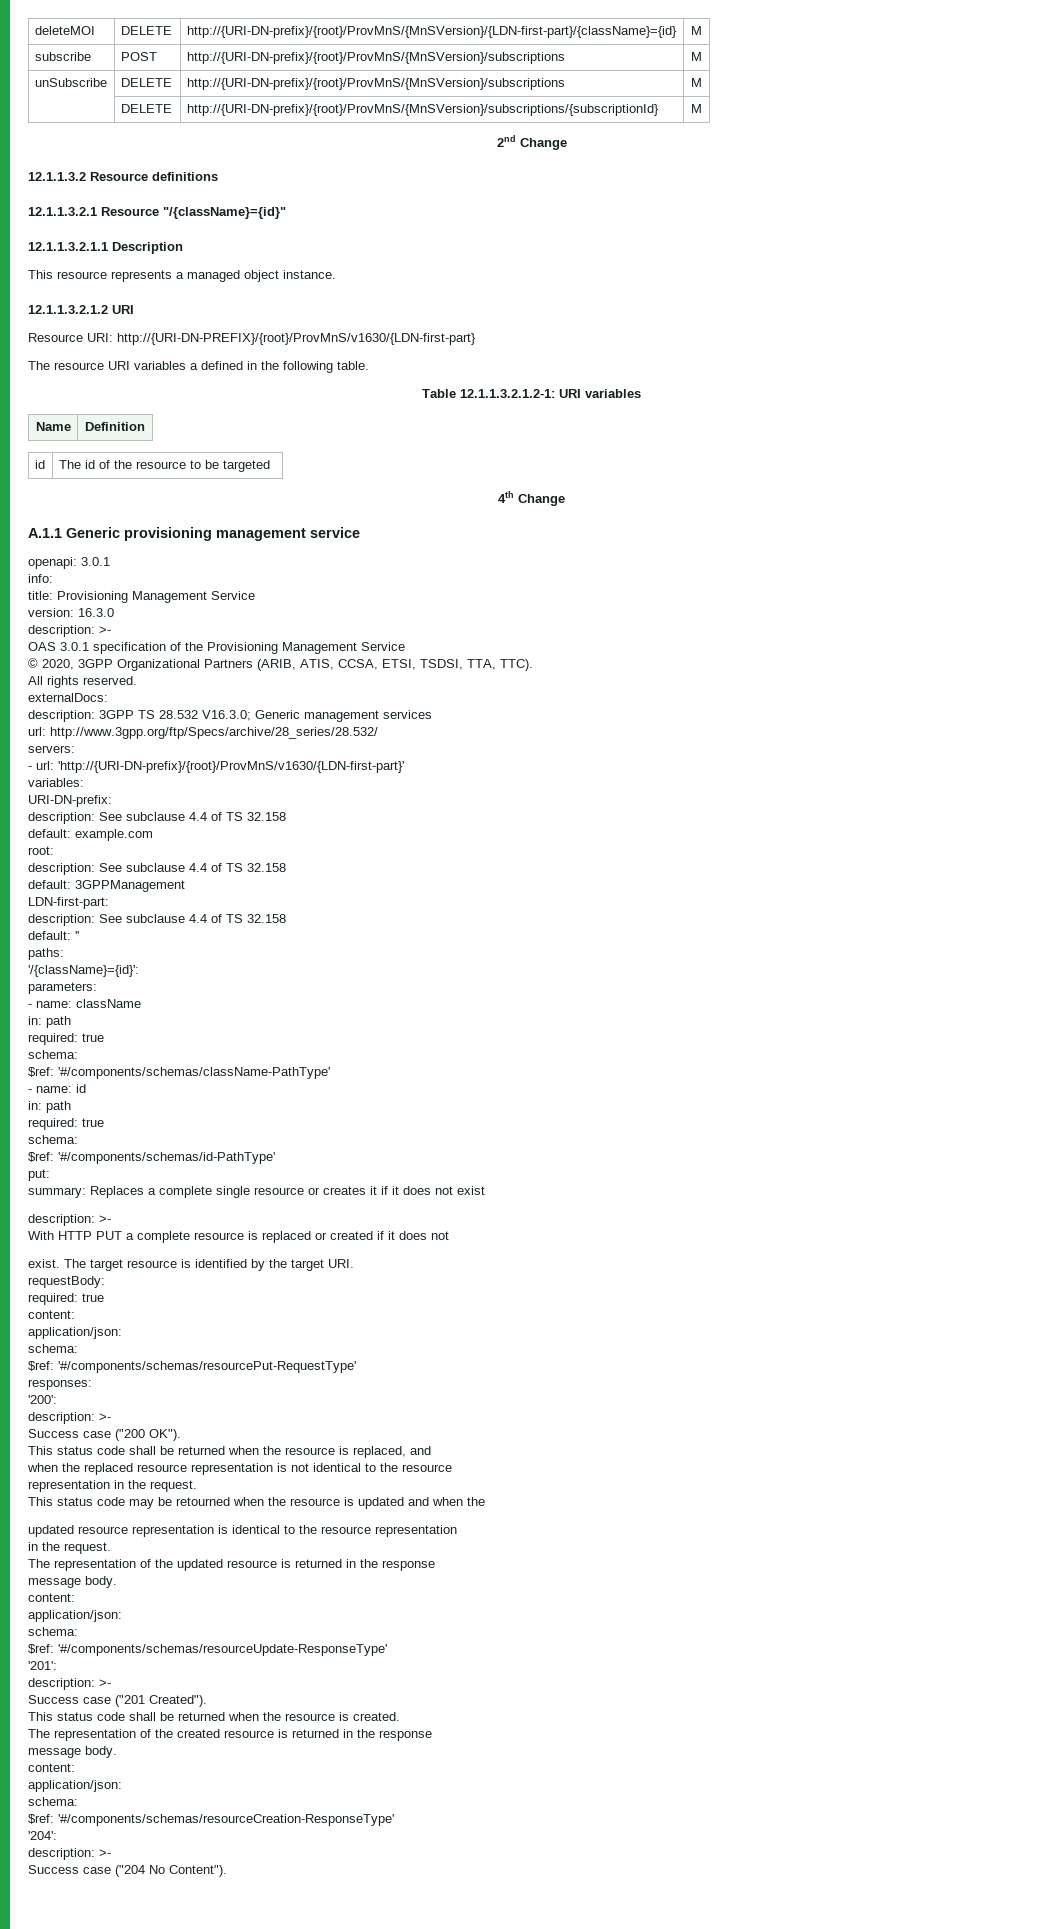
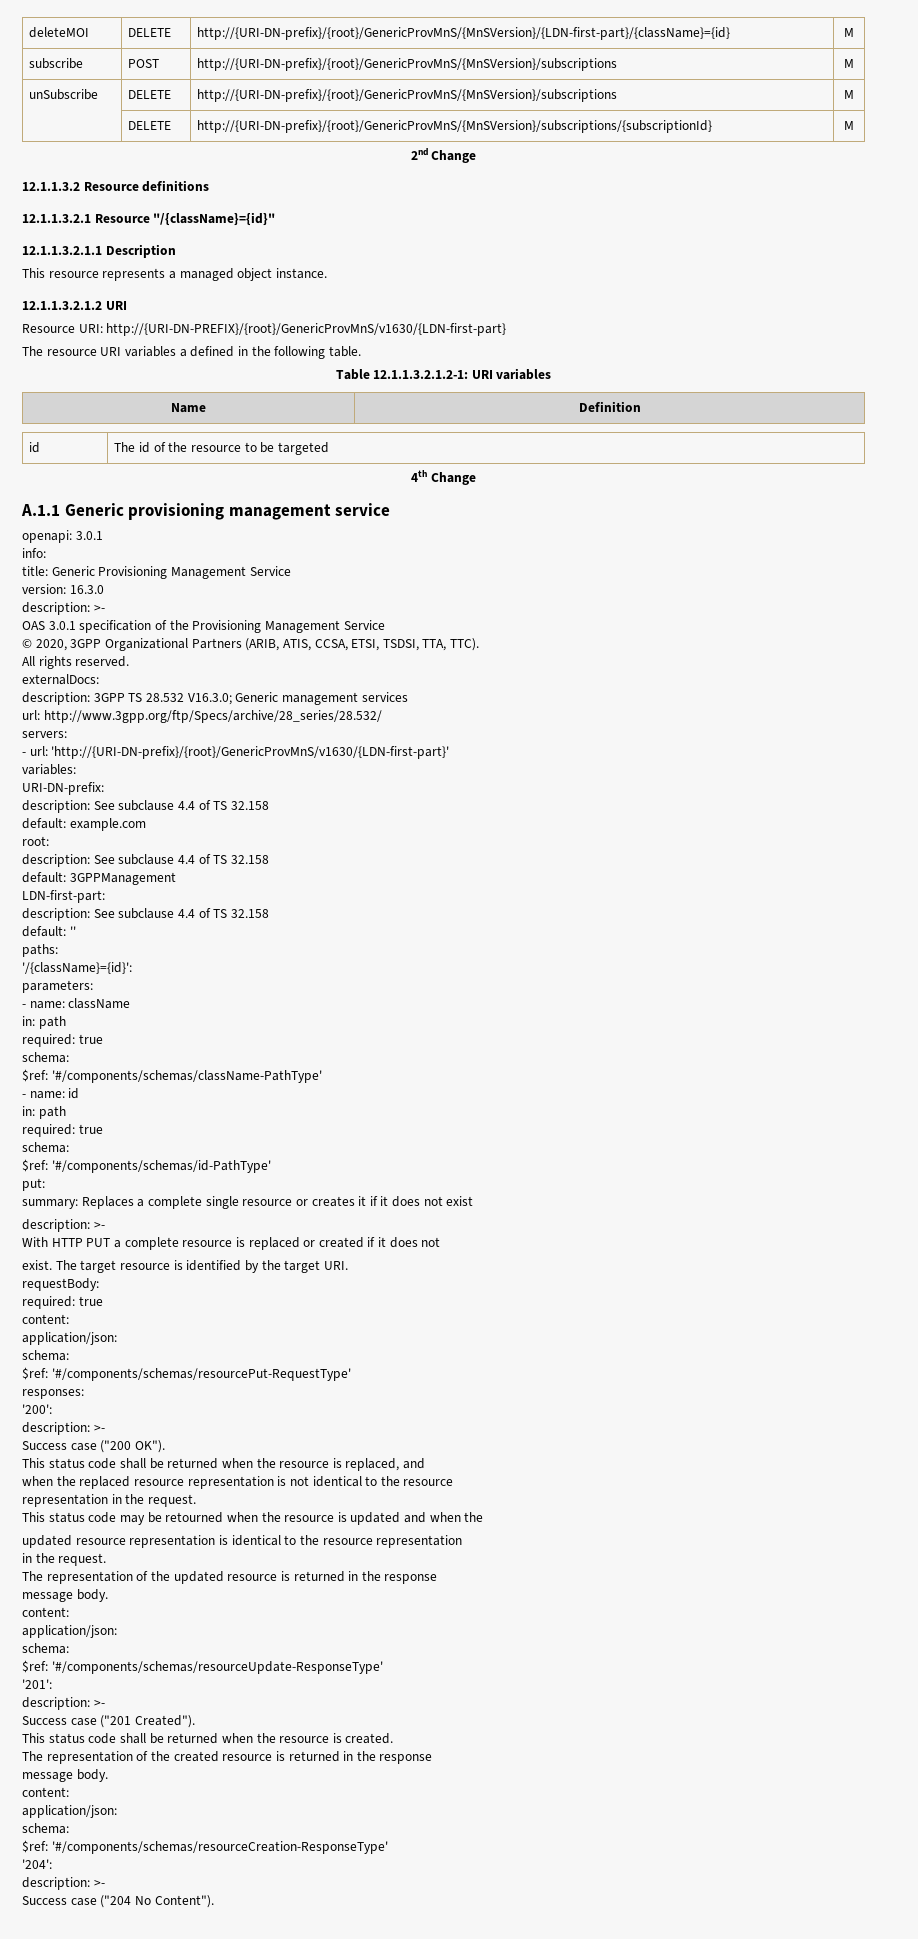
[186,26,677,38] http://{URI-DN-prefix}/{root}/ProvMnS/{MnSVersion}/{LDN-first-part}/{className}={id} -> [197,27,731,40] http://{URI-DN-prefix}/{root}/GenericProvMnS/{MnSVersion}/{LDN-first-part}/{className}={id}
[186,52,565,64] http://{URI-DN-prefix}/{root}/ProvMnS/{MnSVersion}/subscriptions -> [197,58,618,71] http://{URI-DN-prefix}/{root}/GenericProvMnS/{MnSVersion}/subscriptions
[186,78,565,90] http://{URI-DN-prefix}/{root}/ProvMnS/{MnSVersion}/subscriptions -> [197,89,618,102] http://{URI-DN-prefix}/{root}/GenericProvMnS/{MnSVersion}/subscriptions
[186,104,659,116] http://{URI-DN-prefix}/{root}/ProvMnS/{MnSVersion}/subscriptions/{subscriptionId} -> [197,120,713,133] http://{URI-DN-prefix}/{root}/GenericProvMnS/{MnSVersion}/subscriptions/{subscriptionId}
[117,333,476,345] http://{URI-DN-PREFIX}/{root}/ProvMnS/v1630/{LDN-first-part} -> [106,323,507,336] http://{URI-DN-PREFIX}/{root}/GenericProvMnS/v1630/{LDN-first-part}
(53, 595) none -> [51,566,95,576] Generic
[58,761,404,773] 'http://{URI-DN-prefix}/{root}/ProvMnS/v1630/{LDN-first-part}' -> [51,746,450,759] 'http://{URI-DN-prefix}/{root}/GenericProvMnS/v1630/{LDN-first-part}'

